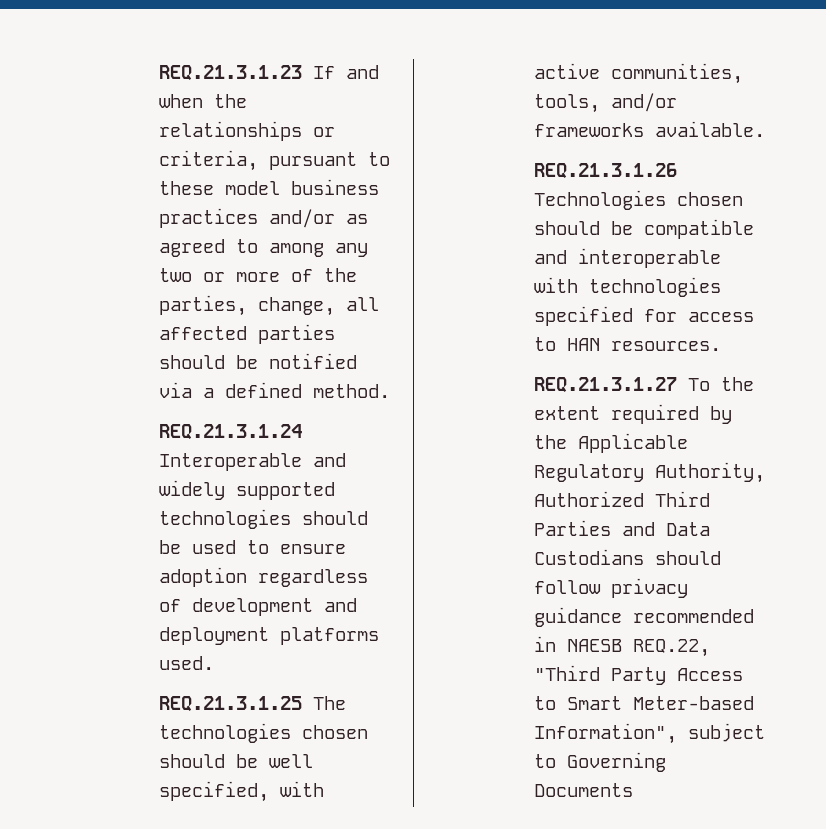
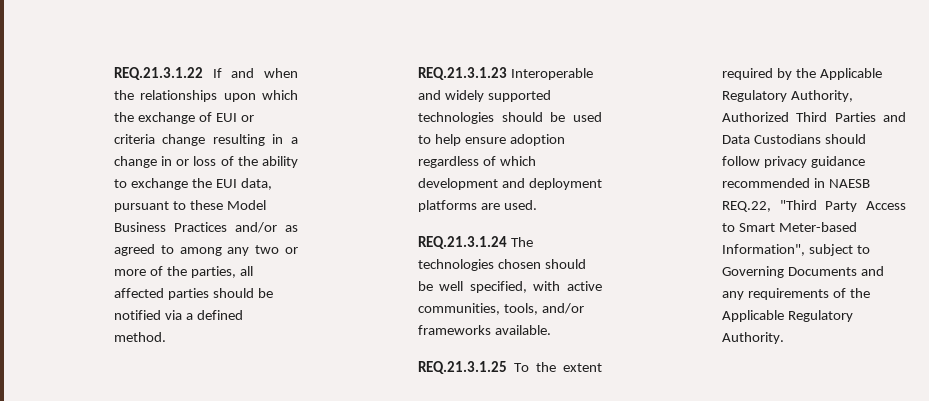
[159,65,303,80] REQ.21.3.1.23 -> [113,67,203,80] REQ.21.3.1.22
[313,127,336,137] [159,150,391,171] [159,179,380,195] [159,208,259,228] or criteria, pursuant to these model business practices -> [223,90,298,102] [113,112,254,124] [113,134,299,146] [113,156,298,168] [113,178,272,190] [113,200,266,212] [113,222,227,232] upon which the exchange of EUI or criteria change resulting in a change in or loss of the ability to exchange the EUI data, pursuant to these Model Business Practices
[258,297,336,316] change, -> (236, 272) none
[159,424,303,439] REQ.21.3.1.24 -> [417,67,507,80] REQ.21.3.1.23
(270, 547) none -> [434,134,461,146] help
(182, 605) none -> [499,156,536,166] which
(380, 636) none -> [480,203,500,210] are
[159,696,303,711] REQ.21.3.1.25 -> [417,236,507,249] REQ.21.3.1.24
[534,163,678,178] [534,190,744,210] [534,219,755,239] [534,248,722,268] [534,277,722,297] [534,306,755,326] [534,337,722,351] [534,377,678,392] REQ.21.3.1.26 Technologies chosen should be compatible and interoperable with technologies specified for access to HAN resources. // REQ.21.3.1.27 -> [417,361,507,374] REQ.21.3.1.25
(634, 790) none -> [860,266,884,276] [721,288,870,300] [721,310,853,322] [721,332,784,344] and any requirements of the Applicable Regulatory Authority.

